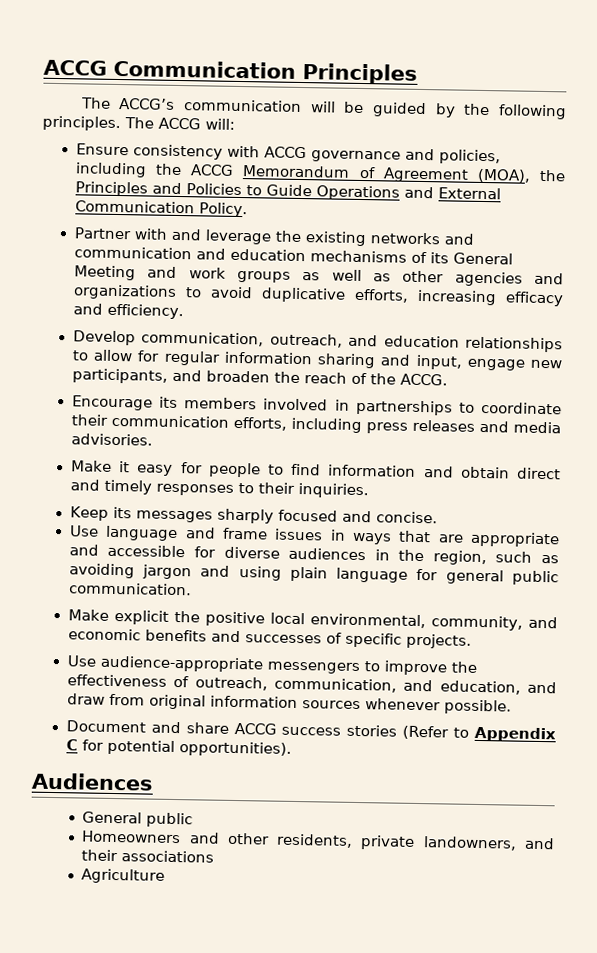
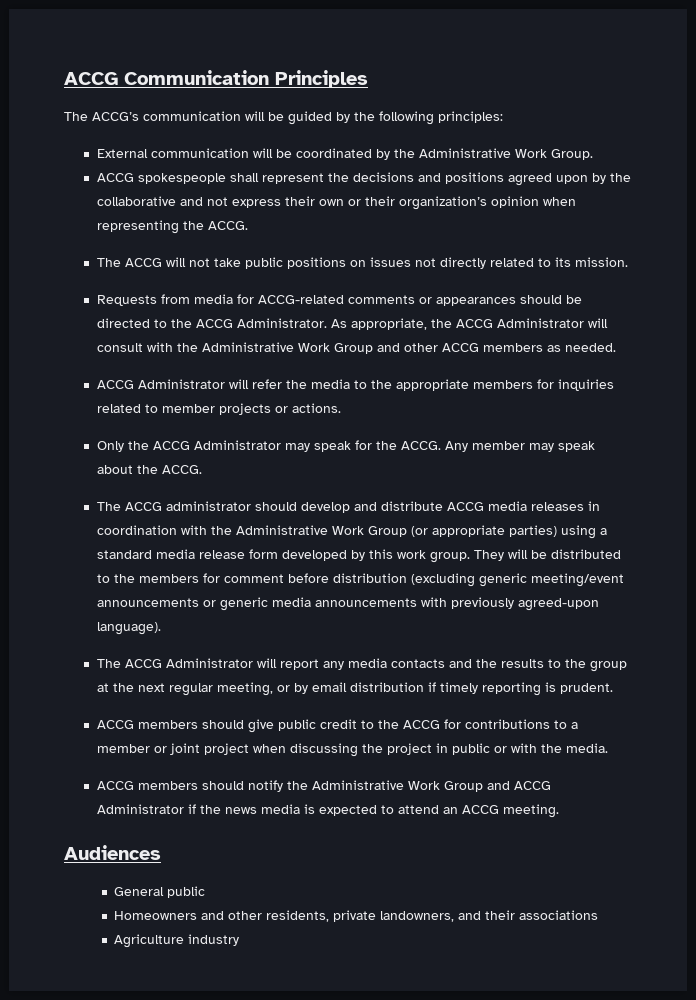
[42,115,235,132] [75,143,501,165] [74,162,566,183] [74,181,501,201] [74,200,248,218] [73,227,475,247] [73,246,513,265] [73,265,565,287] [72,284,564,307] [72,303,184,320] [72,330,563,353] [71,349,562,371] [71,368,448,386] [71,395,562,416] [70,414,562,434] [70,433,153,446] [70,460,562,480] [69,479,369,499] [69,506,438,524] [68,525,560,548] [68,544,560,566] [68,563,560,586] [68,582,192,596] [67,609,558,631] [67,628,472,649] [66,655,477,676] [66,674,557,695] [66,693,512,715] [65,720,557,743] [65,739,292,757] principles. The ACCG will: // Ensure consistency with ACCG governance and policies, including the ACCG Memorandum of Agreement (MOA), the Principles and Policies to Guide Operations and External Communication Policy. // Partner with and leverage the existing networks and communication and education mechanisms of its General Meeting and work groups as well as other agencies and organizations to avoid duplicative efforts, increasing efficacy and efficiency. // Develop communication, outreach, and education relationships to allow for regular information sharing and input, engage new participants, and broaden the reach of the ACCG. // Encourage its members involved in partnerships to coordinate their communication efforts, including press releases and media advisories. // Make it easy for people to find information and obtain direct and timely responses to their inquiries. // Keep its messages sharply focused and concise. // Use language and frame issues in ways that are appropriate and accessible for diverse audiences in the region, such as avoiding jargon and using plain language for general public communication. // Make explicit the positive local environmental, community, and economic benefits and successes of specific projects. // Use audience-appropriate messengers to improve the effectiveness of outreach, communication, and education, and draw from original information sources whenever possible. // Document and share ACCG success stories (Refer to Appendix C for potential opportunities). -> [438,111,503,123] [96,148,593,160] [96,172,631,186] [96,196,576,210] [96,220,248,234] [96,257,628,269] [96,294,582,306] [96,318,608,330] [96,342,616,354] [96,379,614,391] [96,403,341,415] [96,440,595,452] [96,465,202,474] [96,501,600,513] [96,525,607,539] [96,549,621,563] [96,573,624,587] [96,597,599,611] [96,622,161,635] [96,658,627,672] [96,682,613,696] [96,719,578,733] [96,743,608,757] [96,780,551,792] [96,804,559,818] principles: // External communication will be coordinated by the Administrative Work Group. // ACCG spokespeople shall represent the decisions and positions agreed upon by the collaborative and not express their own or their organization’s opinion when representing the ACCG. // The ACCG will not take public positions on issues not directly related to its mission. // Requests from media for ACCG-related comments or appearances should be directed to the ACCG Administrator. As appropriate, the ACCG Administrator will consult with the Administrative Work Group and other ACCG members as needed. // ACCG Administrator will refer the media to the appropriate members for inquiries related to member projects or actions. // Only the ACCG Administrator may speak for the ACCG. Any member may speak about the ACCG. // The ACCG administrator should develop and distribute ACCG media releases in coordination with the Administrative Work Group (or appropriate parties) using a standard media release form developed by this work group. They will be distributed to the members for comment before distribution (excluding generic meeting/event announcements or generic media announcements with previously agreed-upon language). // The ACCG Administrator will report any media contacts and the results to the group at the next regular meeting, or by email distribution if timely reporting is prudent. // ACCG members should give public credit to the ACCG for contributions to a member or joint project when discussing the project in public or with the media. // ACCG members should notify the Administrative Work Group and ACCG Administrator if the news media is expected to attend an ACCG meeting.
(166, 876) none -> [188,934,240,946] industry

